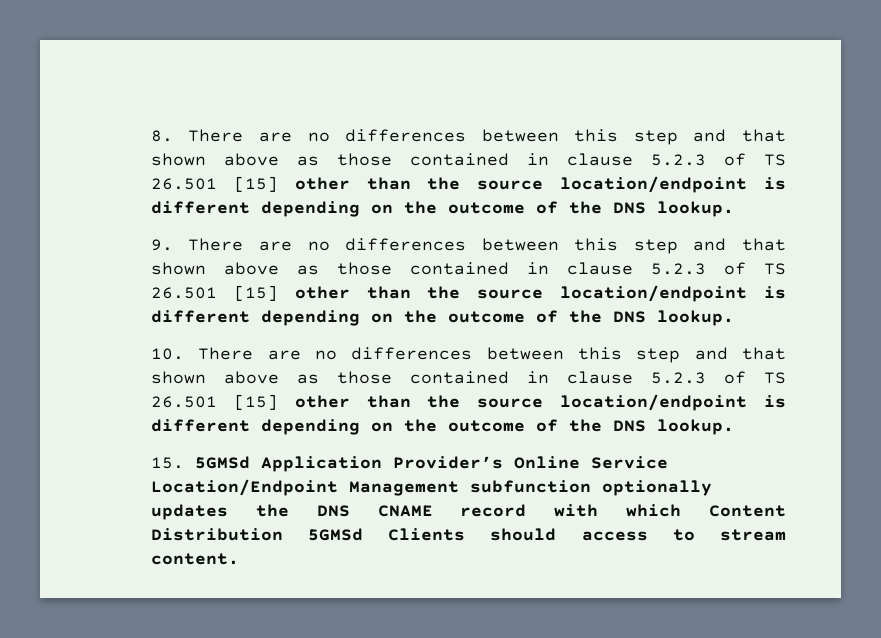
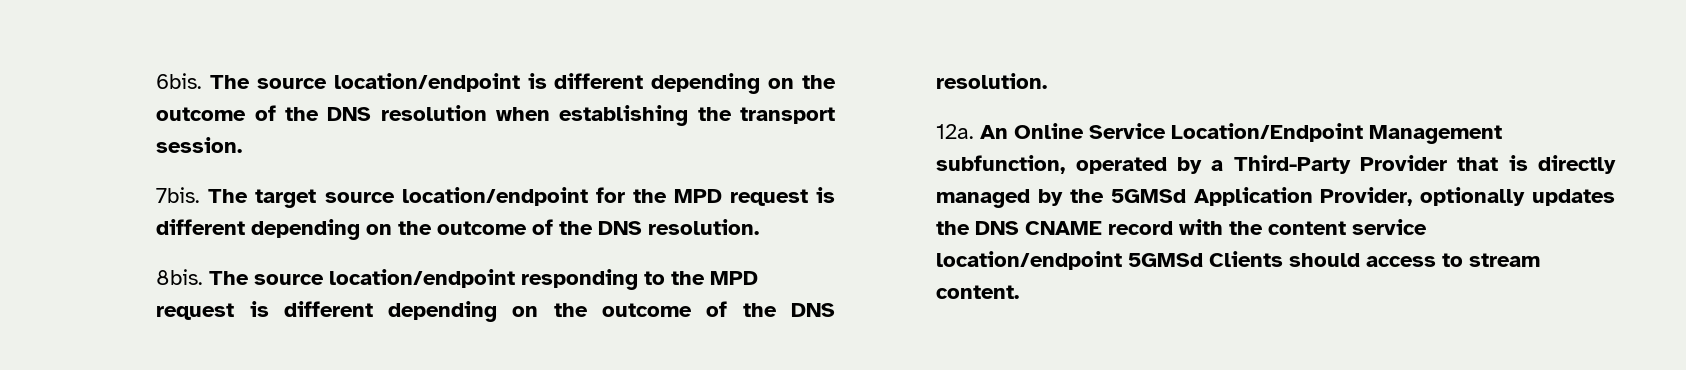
[150,129,786,145] [150,153,786,166] [150,176,461,192] 8. There are no differences between this step and that shown above as those contained in clause 5.2.3 of TS 26.501 [15] other than the -> [156,73,251,89] 6bis. The
[656,201,734,217] [150,238,786,254] [150,262,786,275] [150,285,786,302] [150,310,734,326] [150,347,786,363] [150,371,786,384] [150,394,786,411] [150,419,734,435] [150,456,668,472] [150,479,591,496] lookup. // 9. There are no differences between this step and that shown above as those contained in clause 5.2.3 of TS 26.501 [15] other than the source location/endpoint is different depending on the outcome of the DNS lookup. // 10. There are no differences between this step and that shown above as those contained in clause 5.2.3 of TS 26.501 [15] other than the source location/endpoint is different depending on the outcome of the DNS lookup. // 15. 5GMSd Application Provider’s Online Service Location/Endpoint Management subfunction -> [380,105,835,126] [156,137,243,153] [156,187,835,208] [156,219,760,240] [156,269,759,290] [156,301,836,322] [936,73,1048,89] [936,123,1503,144] [936,155,1616,174] [936,187,1413,208] resolution when establishing the transport session. // 7bis. The target source location/endpoint for the MPD request is different depending on the outcome of the DNS resolution. // 8bis. The source location/endpoint responding to the MPD request is different depending on the outcome of the DNS resolution. // 12a. An Online Service Location/Endpoint Management subfunction, operated by a Third-Party Provider that is directly managed by the 5GMSd Application Provider,
[626,504,786,517] [150,528,283,541] which Content Distribution -> [1229,219,1428,235] [936,251,1123,270] the content service location/endpoint

